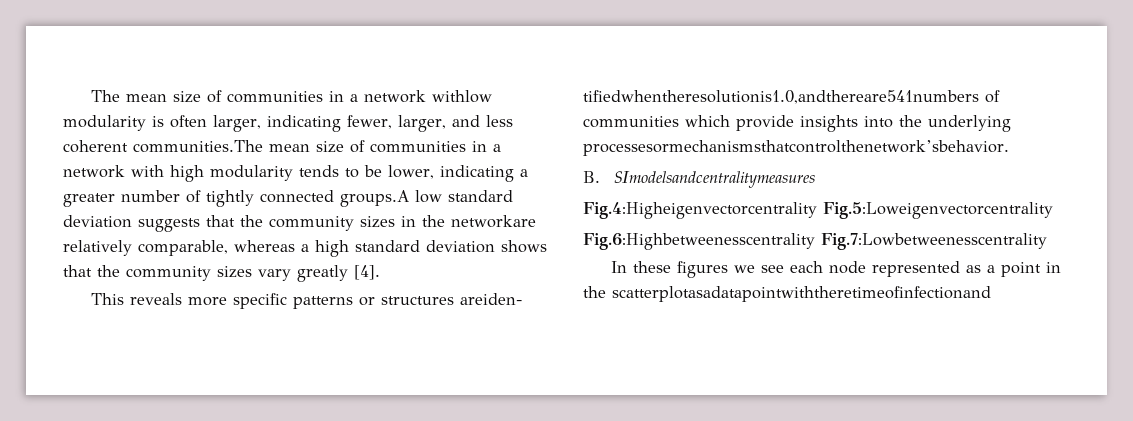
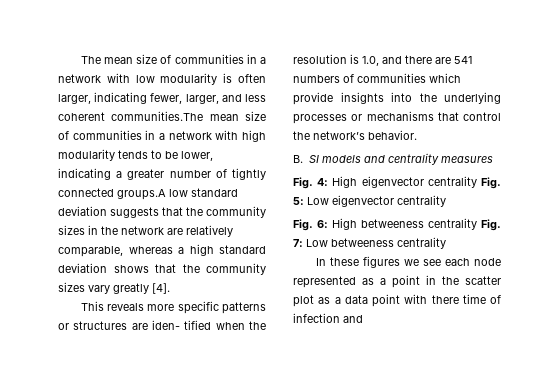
[431,90,492,103] withlow -> [106,73,155,83] with low
[451,215,536,228] networkare -> [121,226,183,235] network are
[459,293,522,305] [583,90,979,104] areiden- tifiedwhentheresolutionis1.0,andthereare541numbers -> [131,320,266,330] [293,54,472,66] [293,75,340,83] are iden- tified when the resolution is 1.0, and there are 541 numbers
[583,140,1009,156] [583,171,815,188] [583,202,1053,219] [583,233,1047,250] processesormechanismsthatcontrolthenetwork’sbehavior. // B. SImodelsandcentralitymeasures // Fig.4:Higheigenvectorcentrality Fig.5:Loweigenvectorcentrality // Fig.6:Highbetweenesscentrality Fig.7:Lowbetweenesscentrality -> [293,111,501,124] [293,130,417,140] [293,153,493,165] [293,176,501,189] [293,195,446,207] [293,218,501,231] [293,237,446,249] processes or mechanisms that control the network’s behavior. // B. SI models and centrality measures // Fig. 4: High eigenvector centrality Fig. 5: Low eigenvector centrality // Fig. 6: High betweeness centrality Fig. 7: Low betweeness centrality
[612,286,991,302] scatterplotasadatapointwiththeretimeofinfectionand -> [465,276,501,285] [293,294,501,307] [293,313,363,323] scatter plot as a data point with there time of infection and

